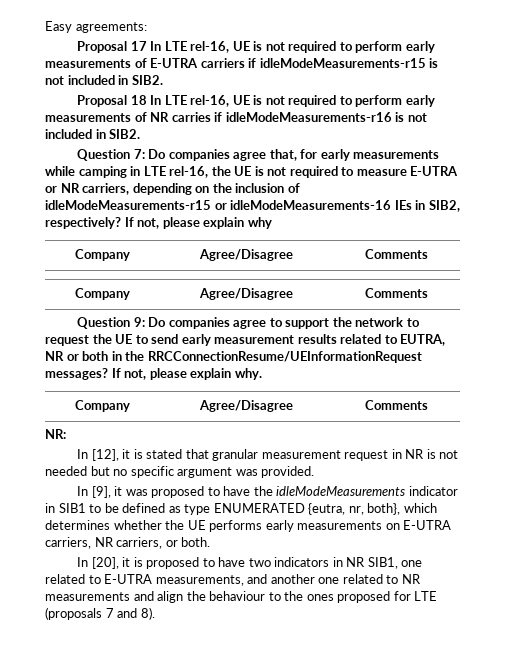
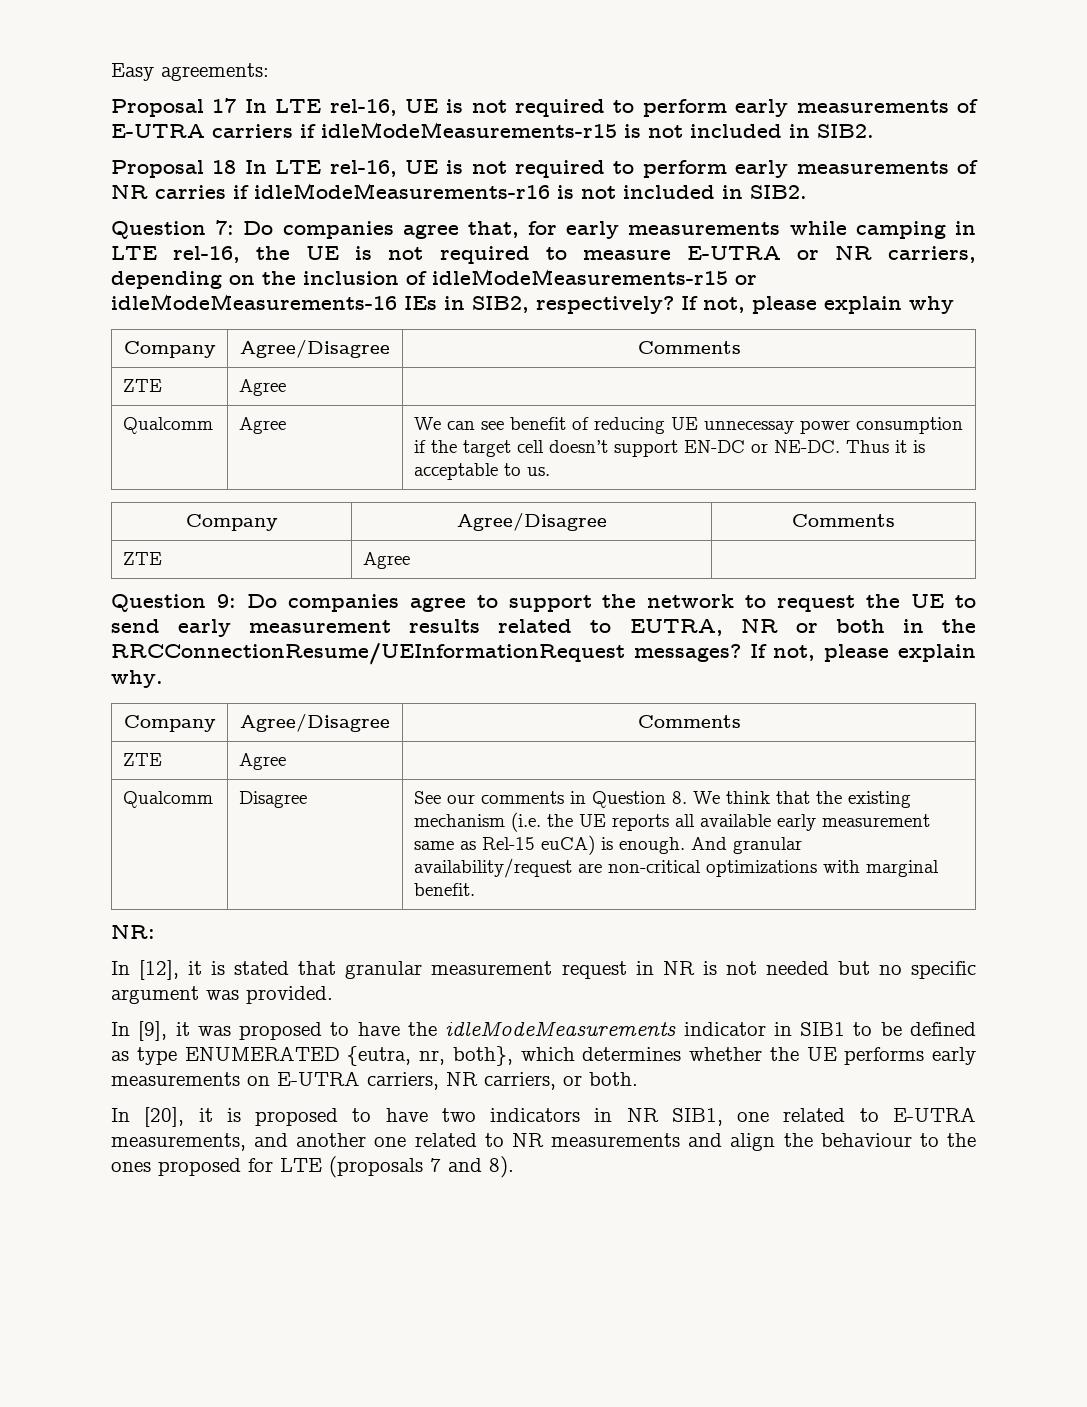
[75,288,130,300] [198,288,293,300] [364,288,428,298] // Company | Agree/Disagree | Comments -> [122,379,162,392] [238,379,286,396] [122,417,213,434] [238,417,286,434] [413,417,963,434] [413,440,925,457] [413,463,550,480] [185,514,278,531] [456,512,607,531] [792,514,895,527] [122,552,162,565] [362,552,410,569] // ZTE | Agree | // Qualcomm | Agree | We can see benefit of reducing UE unnecessay power consumption if the target cell doesn’t support EN-DC or NE-DC. Thus it is acceptable to us. // Company | Agree/Disagree | Comments // ZTE | Agree |
(428, 405) none -> [122,753,162,766] [238,753,286,770] [122,791,213,808] [238,791,307,808] [413,791,911,808] [413,812,930,832] [413,835,802,855] [413,858,939,878] [413,883,475,896] // ZTE | Agree | // Qualcomm | Disagree | See our comments in Question 8. We think that the existing mechanism (i.e. the UE reports all available early measurement same as Rel-15 euCA) is enough. And granular availability/request are non-critical optimizations with marginal benefit.

